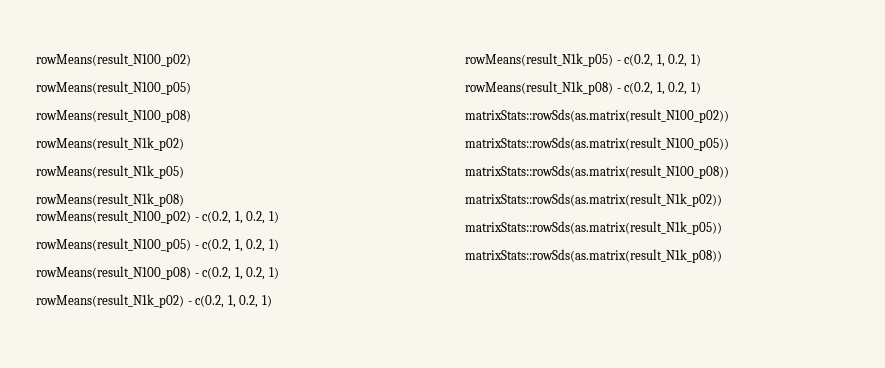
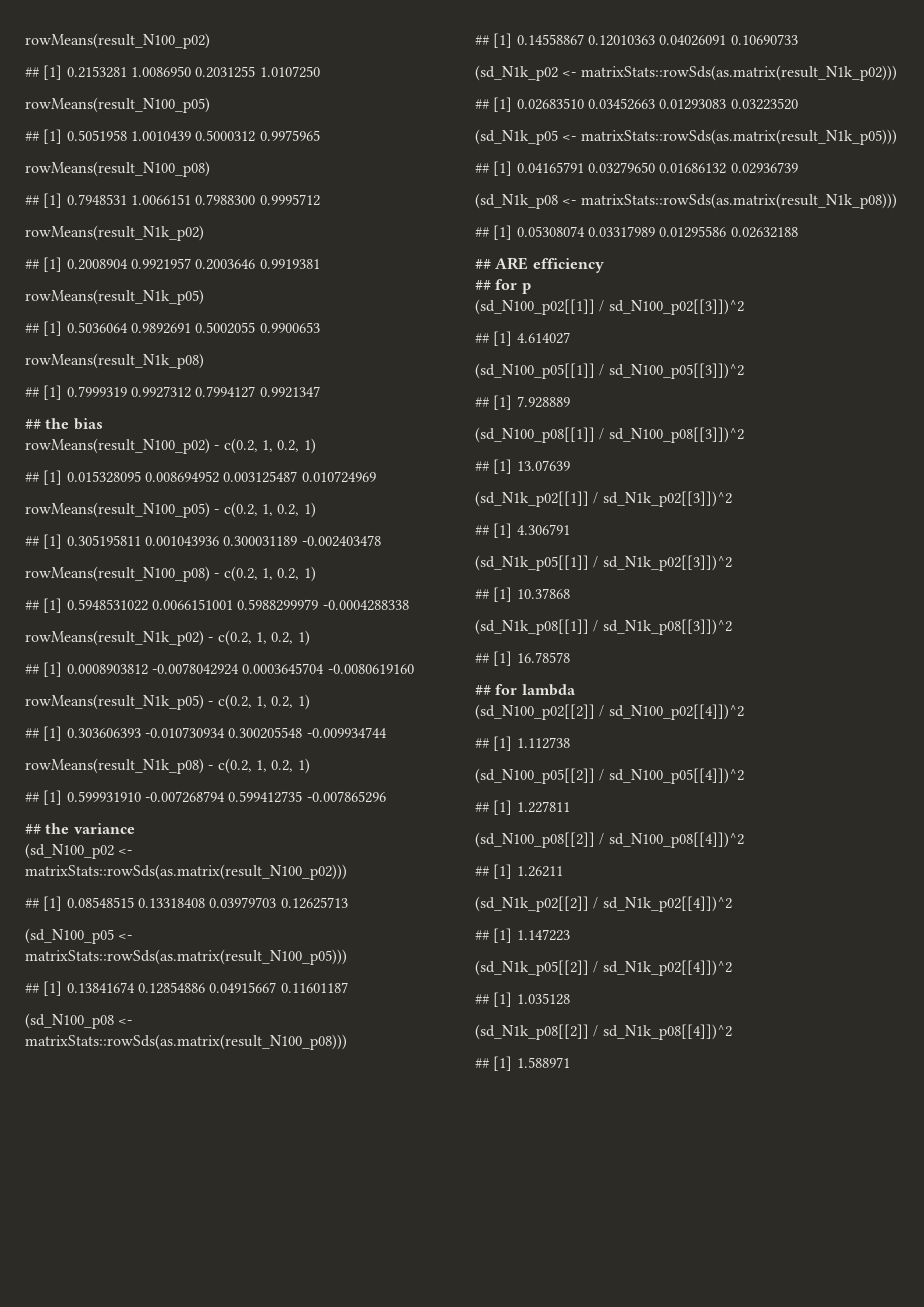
[36,81,191,95] [36,109,191,123] [36,137,184,151] [36,165,184,179] [36,193,184,207] rowMeans(result_N100_p05) // rowMeans(result_N100_p08) // rowMeans(result_N1k_p02) // rowMeans(result_N1k_p05) // rowMeans(result_N1k_p08) -> [25,65,320,80] [25,97,210,113] [25,129,320,144] [25,161,210,177] [25,193,320,208] [25,225,204,241] [25,257,320,272] [25,289,204,305] [25,321,320,336] [25,353,204,369] [25,385,320,400] [25,418,103,430] ## [1] 0.2153281 1.0086950 0.2031255 1.0107250 // rowMeans(result_N100_p05) // ## [1] 0.5051958 1.0010439 0.5000312 0.9975965 // rowMeans(result_N100_p08) // ## [1] 0.7948531 1.0066151 0.7988300 0.9995712 // rowMeans(result_N1k_p02) // ## [1] 0.2008904 0.9921957 0.2003646 0.9919381 // rowMeans(result_N1k_p05) // ## [1] 0.5036064 0.9892691 0.5002055 0.9900653 // rowMeans(result_N1k_p08) // ## [1] 0.7999319 0.9927312 0.7994127 0.9921347 // ## the bias
(279, 217) none -> [25,470,376,485] // ## [1] 0.015328095 0.008694952 0.003125487 0.010724969
(279, 245) none -> [25,534,381,549] // ## [1] 0.305195811 0.001043936 0.300031189 -0.002403478
(279, 273) none -> [25,598,409,613] // ## [1] 0.5948531022 0.0066151001 0.5988299979 -0.0004288338
(272, 301) none -> [25,662,414,677] // ## [1] 0.0008903812 -0.0078042924 0.0003645704 -0.0080619160
(701, 60) none -> [25,726,387,741] // ## [1] 0.303606393 -0.010730934 0.300205548 -0.009934744
[465,109,729,123] [465,137,729,151] [465,165,729,179] [465,193,722,207] [465,221,722,235] [465,249,722,263] matrixStats::rowSds(as.matrix(result_N100_p02)) // matrixStats::rowSds(as.matrix(result_N100_p05)) // matrixStats::rowSds(as.matrix(result_N100_p08)) // matrixStats::rowSds(as.matrix(result_N1k_p02)) // matrixStats::rowSds(as.matrix(result_N1k_p05)) // matrixStats::rowSds(as.matrix(result_N1k_p08)) -> [25,790,386,805] [25,823,135,834] [25,843,133,859] [25,864,347,880] [25,896,348,911] [25,928,133,944] [25,949,347,965] [25,981,348,996] [25,1013,133,1029] [25,1034,347,1050] [475,33,798,48] [475,65,897,81] [475,97,798,112] [475,129,897,145] [475,161,798,176] [475,193,897,209] [475,225,798,240] [475,257,604,273] [475,279,531,294] [475,299,744,315] [475,331,570,346] [475,363,744,379] [475,395,570,410] [475,427,744,443] [475,459,570,474] [475,491,732,507] [475,523,570,538] [475,555,732,571] [475,587,570,602] [475,619,732,635] [475,651,570,666] [475,684,576,696] [475,704,744,720] [475,736,570,751] [475,768,744,784] [475,800,570,815] [475,832,744,848] [475,864,563,879] [475,896,732,912] [475,928,570,943] [475,960,732,976] [475,992,570,1007] [475,1024,732,1040] [475,1056,570,1071] ## [1] 0.599931910 -0.007268794 0.599412735 -0.007865296 // ## the variance // (sd_N100_p02 <- matrixStats::rowSds(as.matrix(result_N100_p02))) // ## [1] 0.08548515 0.13318408 0.03979703 0.12625713 // (sd_N100_p05 <- matrixStats::rowSds(as.matrix(result_N100_p05))) // ## [1] 0.13841674 0.12854886 0.04915667 0.11601187 // (sd_N100_p08 <- matrixStats::rowSds(as.matrix(result_N100_p08))) // ## [1] 0.14558867 0.12010363 0.04026091 0.10690733 // (sd_N1k_p02 <- matrixStats::rowSds(as.matrix(result_N1k_p02))) // ## [1] 0.02683510 0.03452663 0.01293083 0.03223520 // (sd_N1k_p05 <- matrixStats::rowSds(as.matrix(result_N1k_p05))) // ## [1] 0.04165791 0.03279650 0.01686132 0.02936739 // (sd_N1k_p08 <- matrixStats::rowSds(as.matrix(result_N1k_p08))) // ## [1] 0.05308074 0.03317989 0.01295586 0.02632188 // ## ARE efficiency // ## for p // (sd_N100_p02[[1]] / sd_N100_p02[[3]])^2 // ## [1] 4.614027 // (sd_N100_p05[[1]] / sd_N100_p05[[3]])^2 // ## [1] 7.928889 // (sd_N100_p08[[1]] / sd_N100_p08[[3]])^2 // ## [1] 13.07639 // (sd_N1k_p02[[1]] / sd_N1k_p02[[3]])^2 // ## [1] 4.306791 // (sd_N1k_p05[[1]] / sd_N1k_p02[[3]])^2 // ## [1] 10.37868 // (sd_N1k_p08[[1]] / sd_N1k_p08[[3]])^2 // ## [1] 16.78578 // ## for lambda // (sd_N100_p02[[2]] / sd_N100_p02[[4]])^2 // ## [1] 1.112738 // (sd_N100_p05[[2]] / sd_N100_p05[[4]])^2 // ## [1] 1.227811 // (sd_N100_p08[[2]] / sd_N100_p08[[4]])^2 // ## [1] 1.26211 // (sd_N1k_p02[[2]] / sd_N1k_p02[[4]])^2 // ## [1] 1.147223 // (sd_N1k_p05[[2]] / sd_N1k_p02[[4]])^2 // ## [1] 1.035128 // (sd_N1k_p08[[2]] / sd_N1k_p08[[4]])^2 // ## [1] 1.588971

